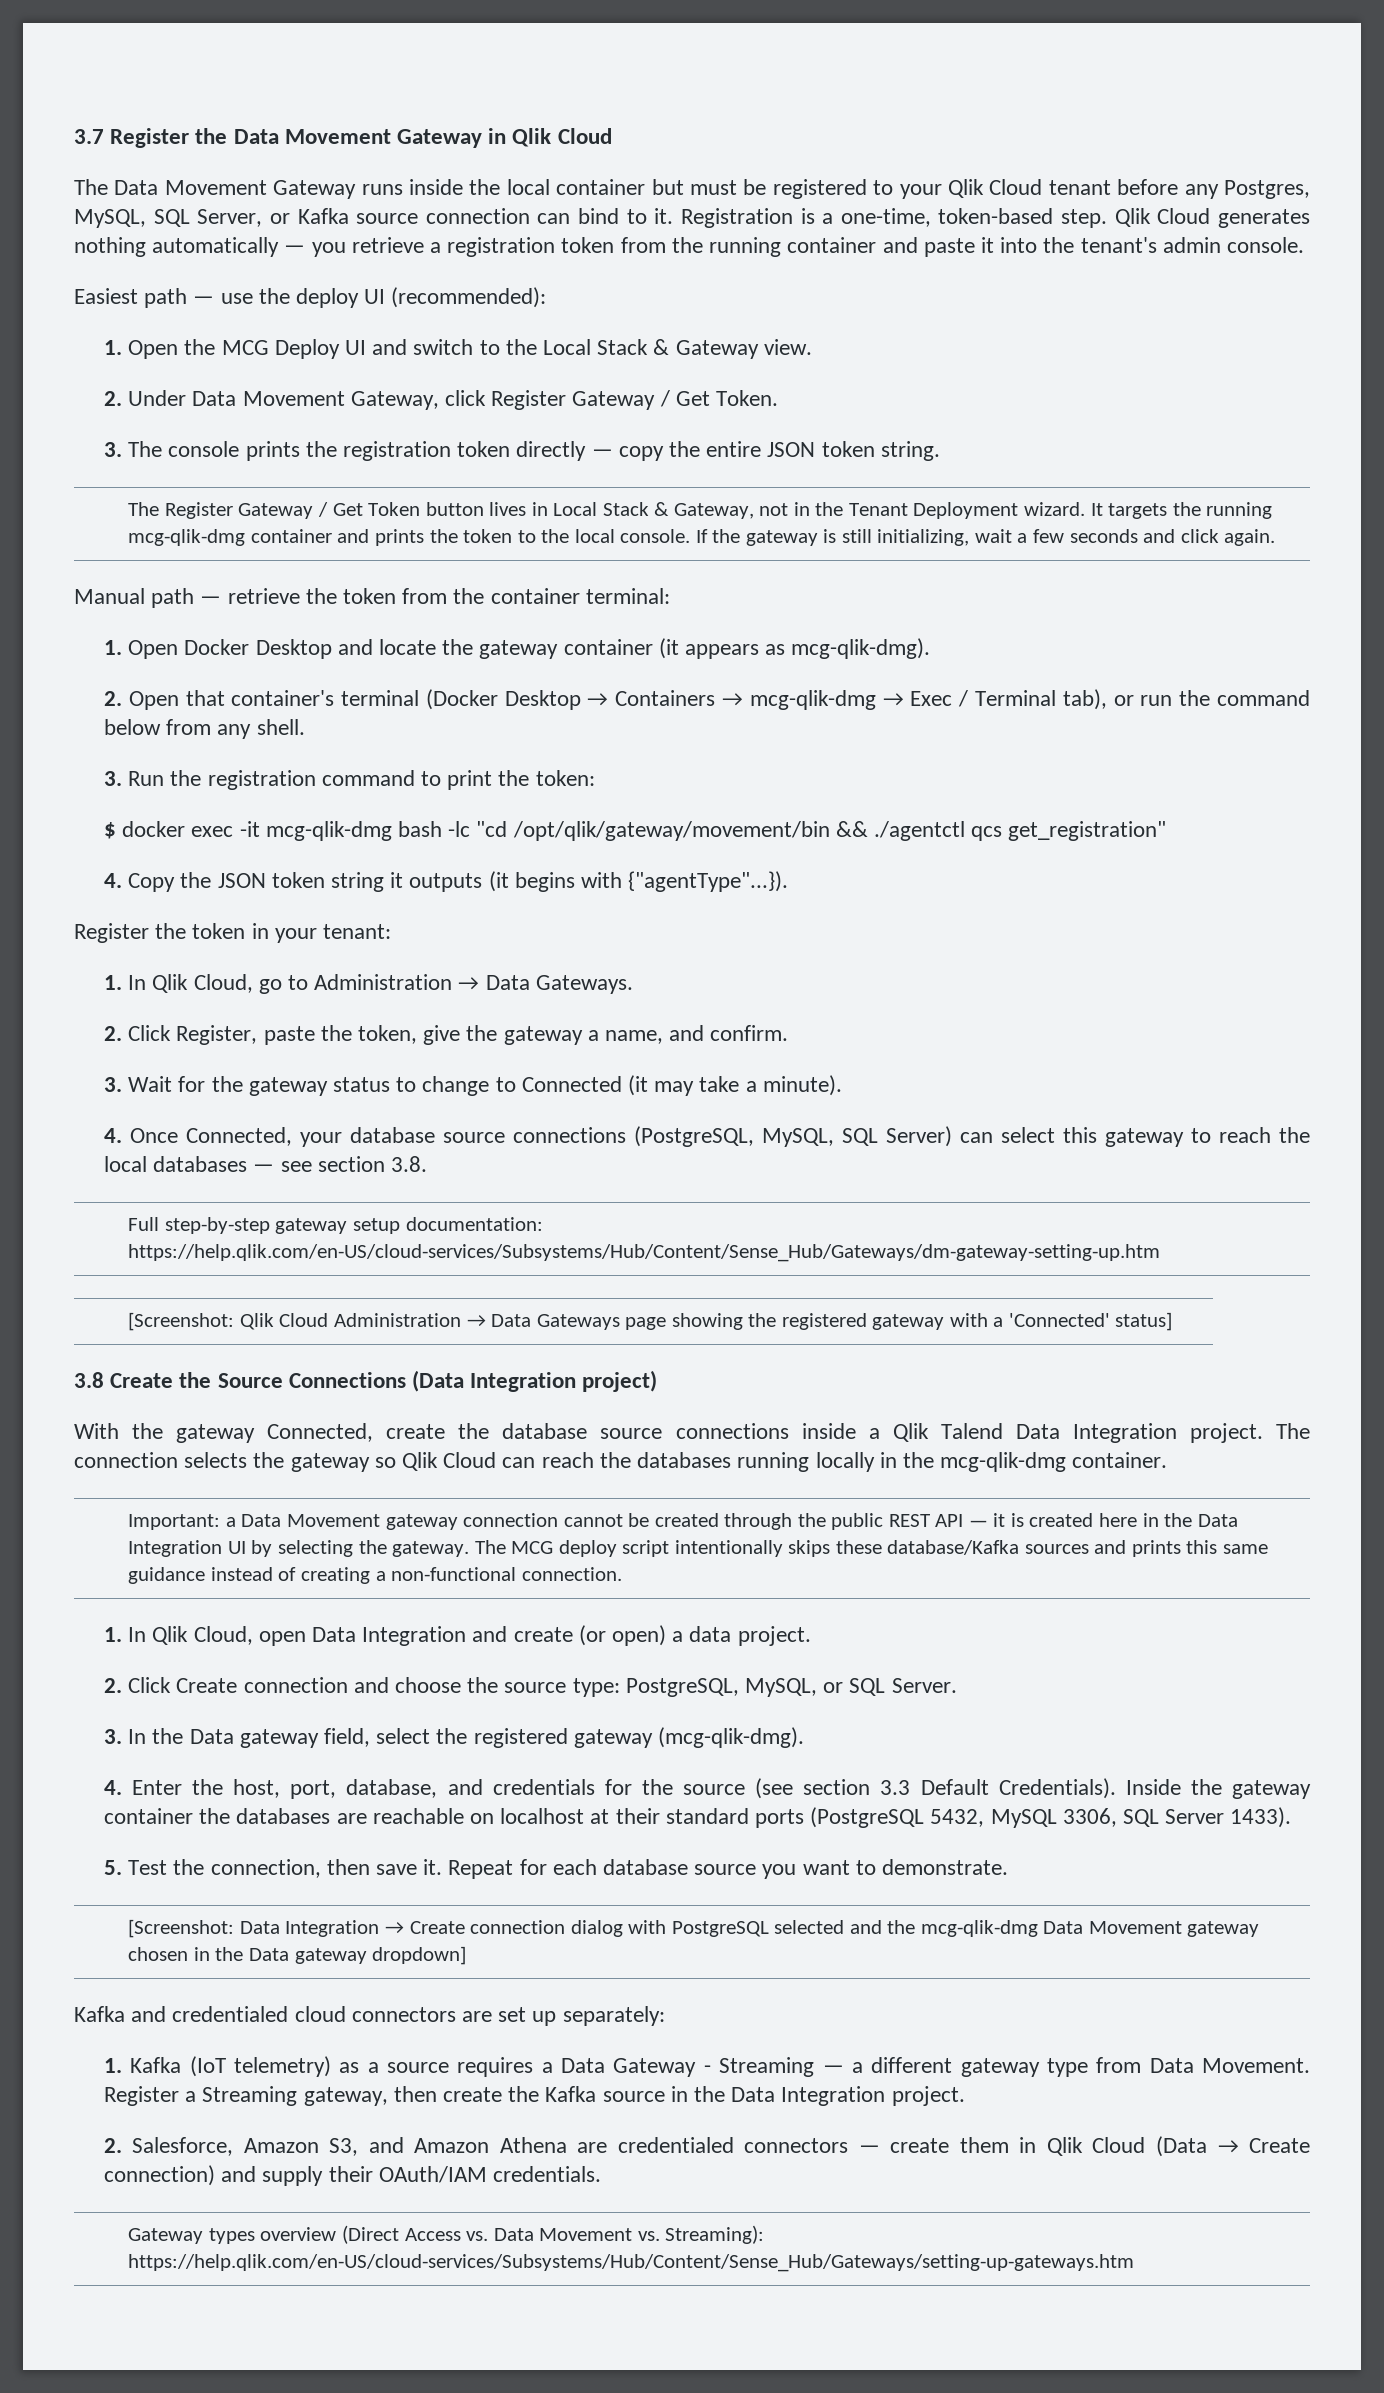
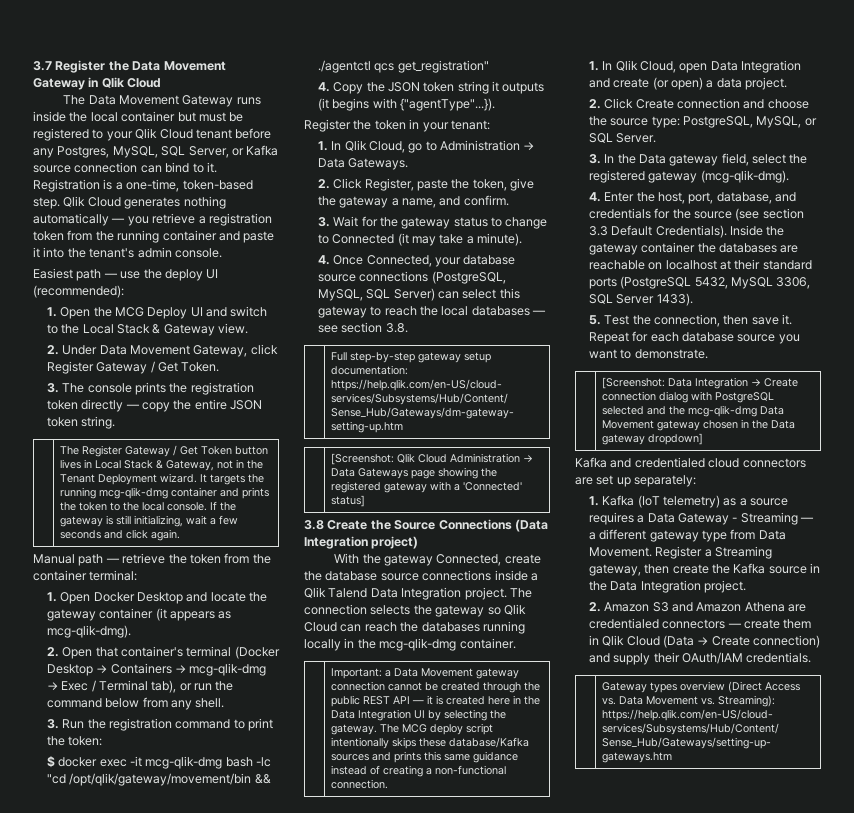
[132,2137,359,2156] Salesforce, Amazon S3, -> [604,602,669,612] Amazon S3

